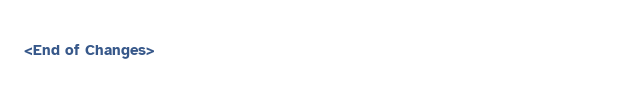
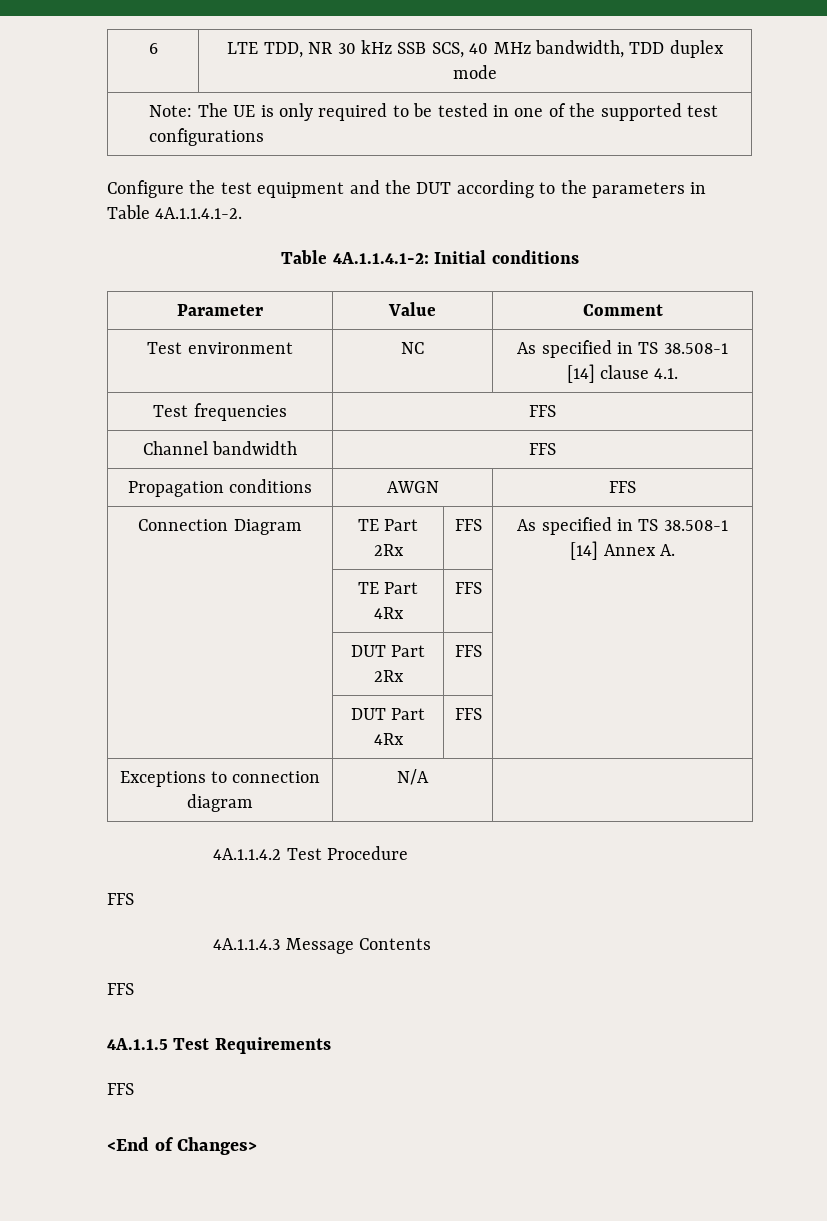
(24, 50) none -> [148,43,158,54] [227,40,724,58] [453,65,497,79] [149,103,718,121] [149,128,265,146] [107,180,707,198] [107,205,243,219] [281,250,579,264] [177,304,263,316] [388,302,436,316] [582,304,663,316] [147,342,293,354] [401,342,424,354] [517,340,728,358] [566,364,679,383] [153,403,287,421] [529,405,556,417] [142,441,298,455] [529,443,556,455] [127,479,313,497] [386,481,439,493] [609,481,636,493] [138,519,302,535] [357,519,419,531] [373,544,404,556] [454,519,482,531] [517,517,728,535] [570,541,675,560] [357,582,419,594] [373,607,404,619] [454,582,482,594] [350,645,426,657] [373,670,404,682] [454,645,482,657] [350,708,426,720] [373,733,404,745] [454,708,482,720] [119,771,321,787] [187,794,253,812] [397,769,429,785] [213,846,409,860] [107,893,134,905] [213,938,432,954] [107,983,134,995] [107,1037,331,1054] [107,1083,134,1095] 6 | LTE TDD, NR 30 kHz SSB SCS, 40 MHz bandwidth, TDD duplex mode // Note: The UE is only required to be tested in one of the supported test configurations // Configure the test equipment and the DUT according to the parameters in Table 4A.1.1.4.1-2. // Table 4A.1.1.4.1-2: Initial conditions // Parameter | Value | Comment // Test environment | NC | As specified in TS 38.508-1 [14] clause 4.1. // Test frequencies | FFS // Channel bandwidth | FFS // Propagation conditions | AWGN | FFS // Connection Diagram | TE Part 2Rx | FFS | As specified in TS 38.508-1 [14] Annex A. // | TE Part 4Rx | FFS | // | DUT Part 2Rx | FFS | // | DUT Part 4Rx | FFS | // Exceptions to connection diagram | N/A | // 4A.1.1.4.2 Test Procedure // FFS // 4A.1.1.4.3 Message Contents // FFS // 4A.1.1.5 Test Requirements // FFS //

